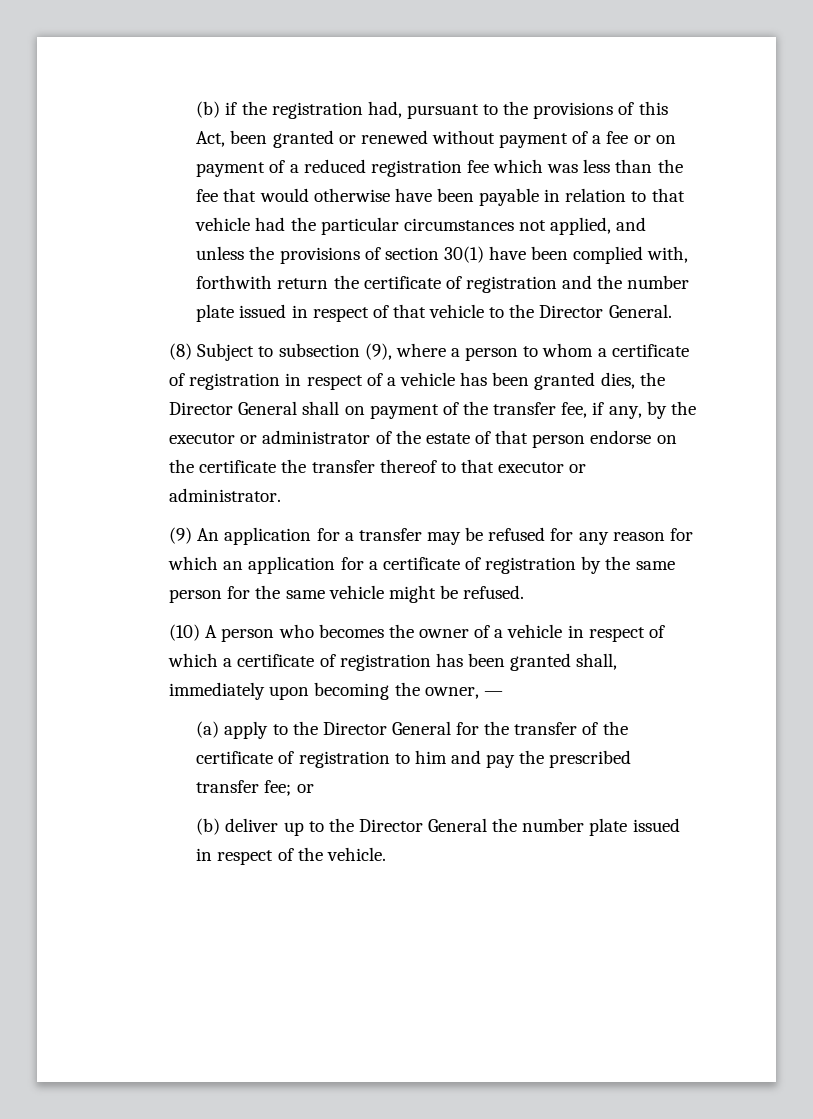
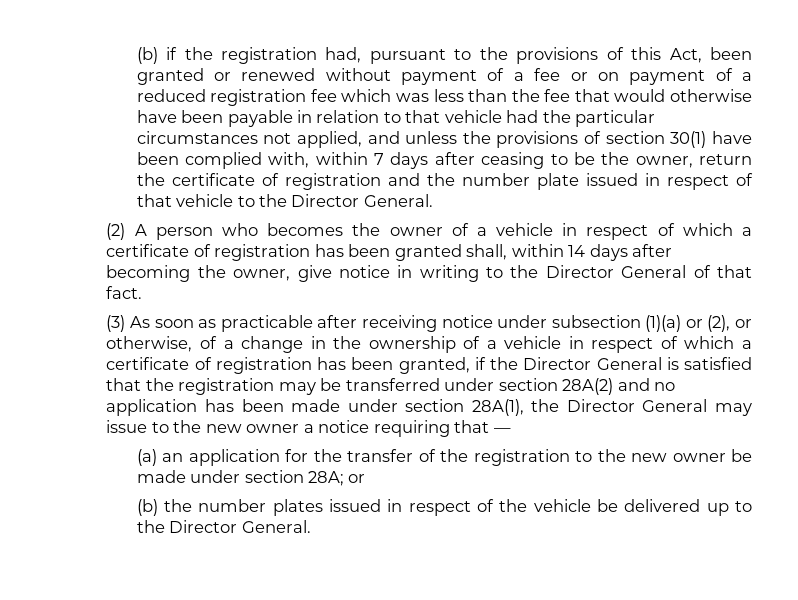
[196,275,273,289] forthwith -> [315,152,693,169] within 7 days after ceasing to be the owner,
[169,343,689,361] [169,372,665,390] [169,401,696,419] [169,430,677,448] [169,459,587,473] [169,488,282,502] [169,527,693,545] [168,556,675,574] [169,585,525,603] [169,624,201,641] (8) Subject to subsection (9), where a person to whom a certificate of registration in respect of a vehicle has been granted dies, the Director General shall on payment of the transfer fee, if any, by the executor or administrator of the estate of that person endorse on the certificate the transfer thereof to that executor or administrator. // (9) An application for a transfer may be refused for any reason for which an application for a certificate of registration by the same person for the same vehicle might be refused. // (10) -> [106,223,126,240] (2)
[169,682,503,700] [196,721,451,739] immediately upon becoming the owner, — // (a) apply to the Director General -> [511,244,672,261] [106,265,752,282] [106,286,143,299] [106,315,752,332] [106,336,752,353] [106,357,752,374] [106,378,675,395] [106,399,752,416] [106,420,511,437] [136,449,280,466] within 14 days after becoming the owner, give notice in writing to the Director General of that fact. // (3) As soon as practicable after receiving notice under subsection (1)(a) or (2), or otherwise, of a change in the ownership of a vehicle in respect of which a certificate of registration has been granted, if the Director General is satisfied that the registration may be transferred under section 28A(2) and no application has been made under section 28A(1), the Director General may issue to the new owner a notice requiring that — // (a) an application
[196,750,632,768] [196,780,314,796] [196,818,628,836] certificate of registration to him and pay the prescribed transfer fee; or // (b) deliver up to the Director General the number plate -> [473,449,753,466] [136,470,366,486] [136,499,323,516] registration to the new owner be made under section 28A; or // (b) the number plates
[326,847,386,861] vehicle. -> [533,499,753,516] [136,520,311,533] vehicle be delivered up to the Director General.

